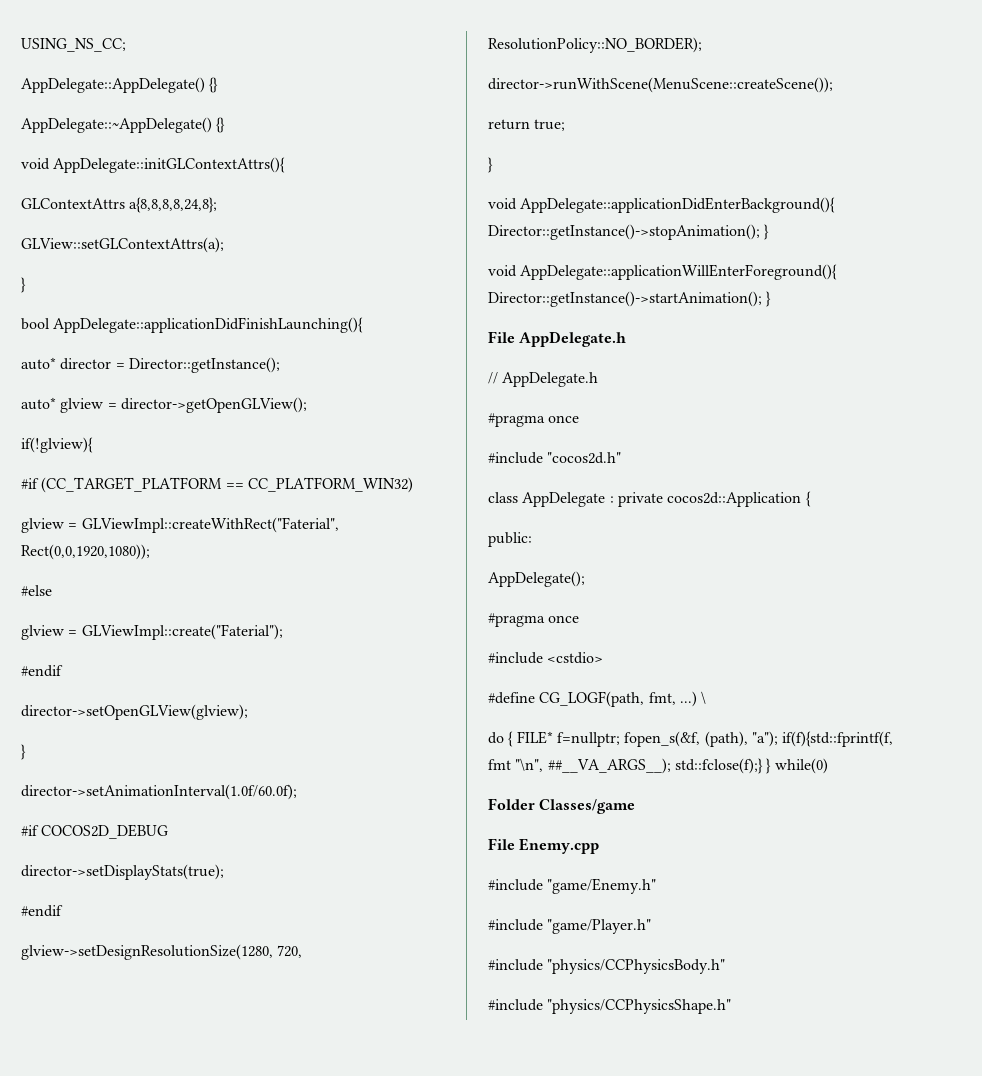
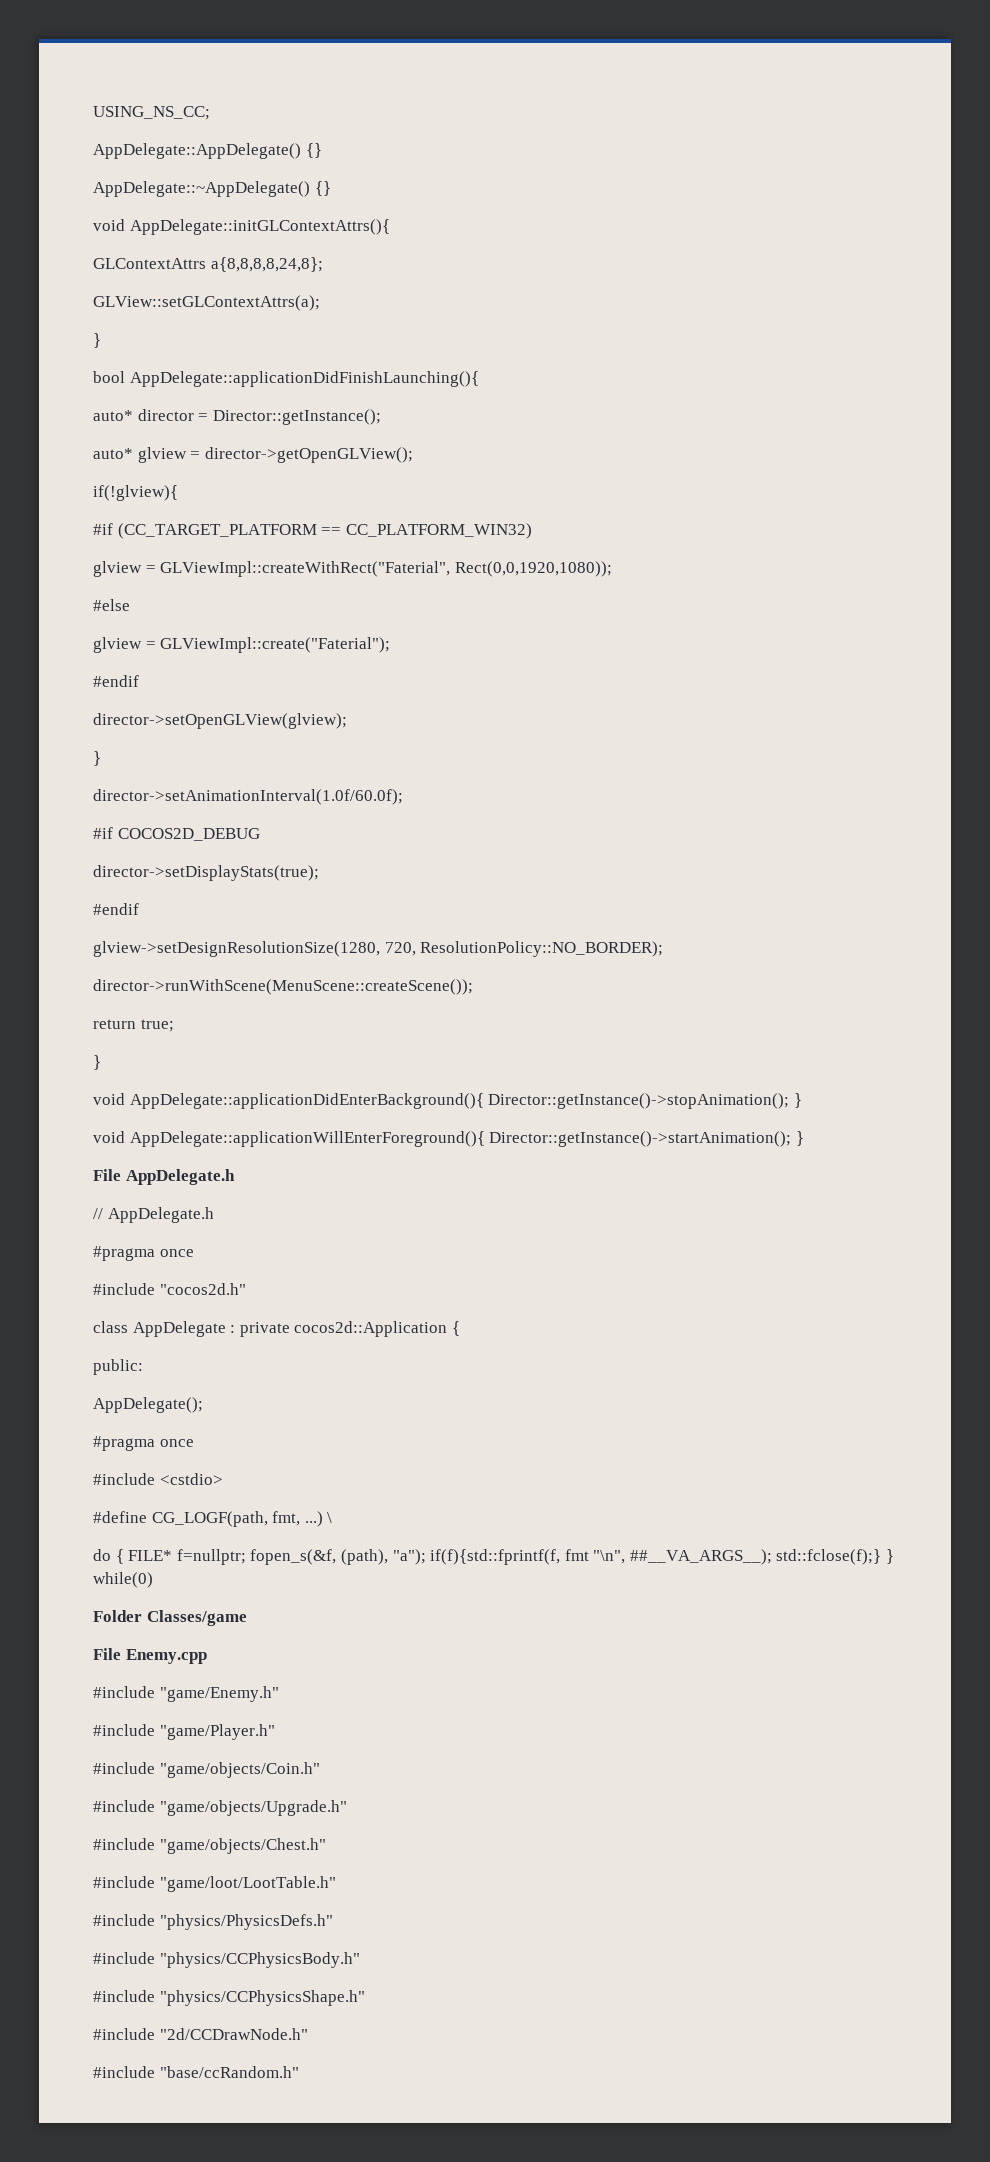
(652, 926) none -> [93,1762,320,1778] [93,1800,347,1816] [93,1838,326,1854] [93,1876,336,1892] [93,1914,333,1930] // #include "game/objects/Coin.h" // #include "game/objects/Upgrade.h" // #include "game/objects/Chest.h" // #include "game/loot/LootTable.h" // #include "physics/PhysicsDefs.h"
(732, 1006) none -> [93,2028,308,2040] [93,2066,299,2078] // #include "2d/CCDrawNode.h" // #include "base/ccRandom.h"

